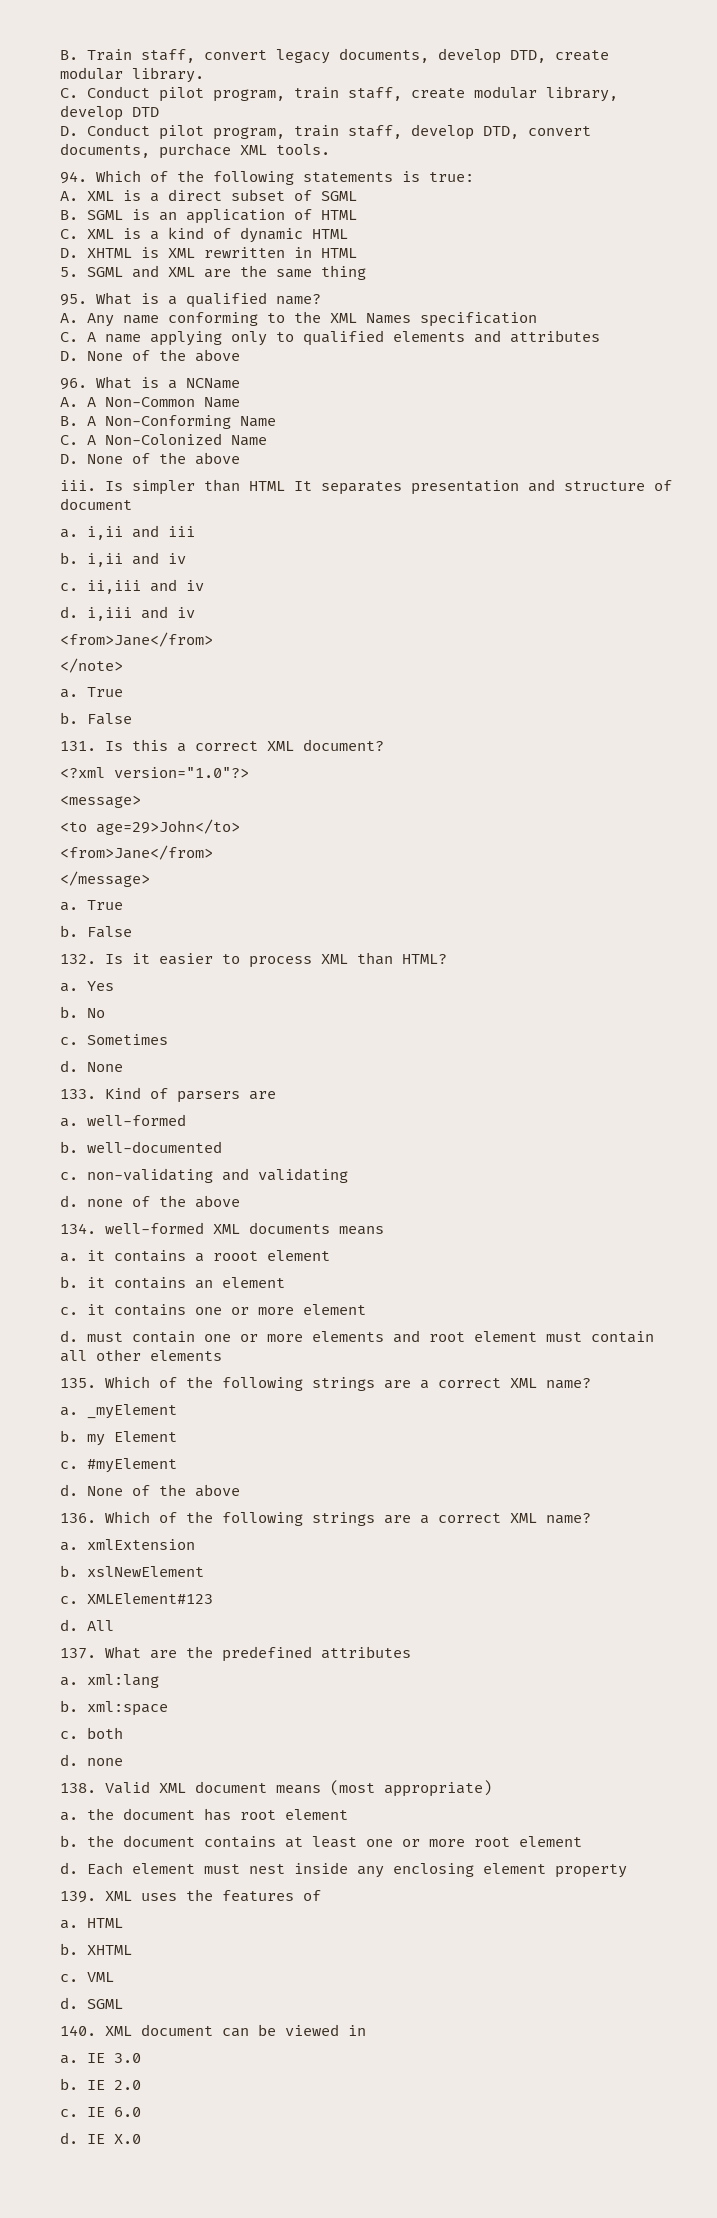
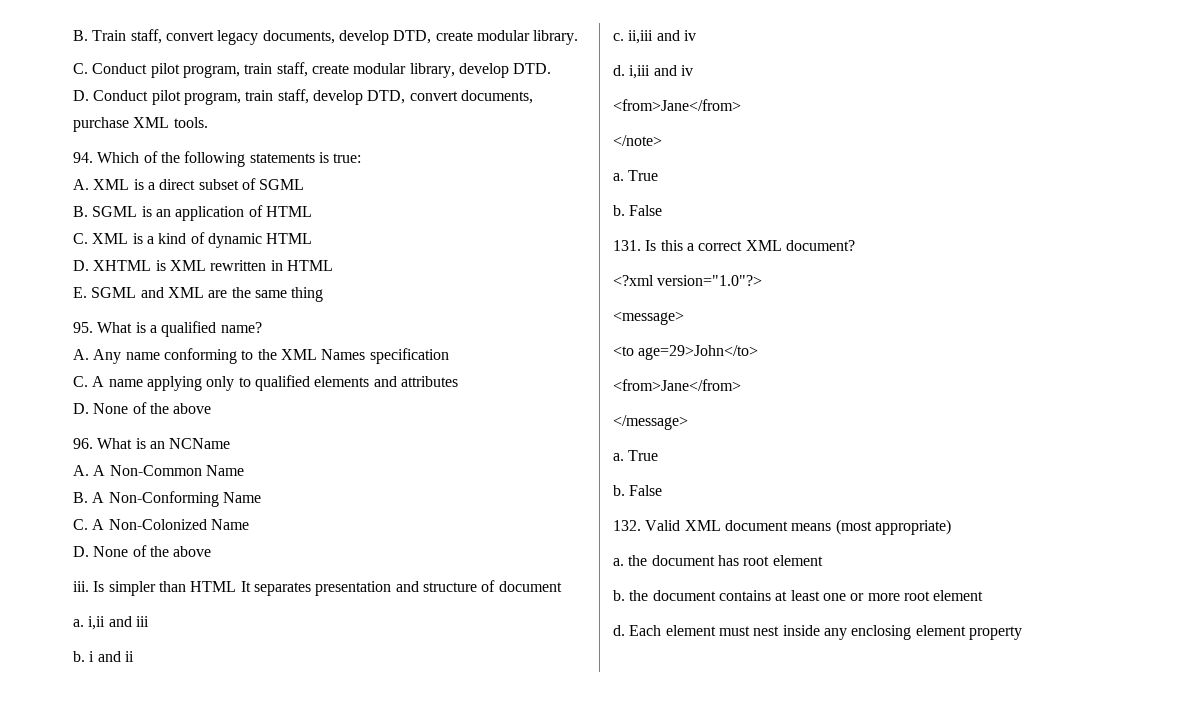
[132,107,159,117] DTD -> [513,63,552,74] DTD.
[159,143,231,159] purchace -> [73,117,129,132] purchase
[60,267,78,277] 5. -> [73,287,87,298] E.
[168,380,177,389] a -> [149,441,165,449] an
[87,552,186,567] i,ii and iv -> [89,651,134,662] i and ii
[105,952,447,968] [60,981,114,992] [60,1006,105,1018] [60,1034,168,1045] [60,1060,123,1072] [60,1087,276,1103] [60,1114,186,1127] [60,1141,222,1153] [60,1168,348,1183] [60,1195,240,1208] [60,1222,384,1235] [60,1250,330,1262] [60,1276,285,1289] [60,1304,366,1316] [60,1330,654,1343] [60,1349,222,1362] [60,1376,591,1391] [60,1404,177,1419] [60,1430,177,1446] [60,1458,177,1473] [60,1484,240,1497] [60,1511,591,1526] [60,1539,195,1551] [60,1565,204,1577] [60,1593,213,1604] [60,1619,114,1631] [60,1646,411,1662] [60,1674,159,1688] [60,1700,168,1716] [60,1727,123,1739] [60,1754,123,1766] [60,1783,96,1793] Is it easier to process XML than HTML? // a. Yes // b. No // c. Sometimes // d. None // 133. Kind of parsers are // a. well-formed // b. well-documented // c. non-validating and validating // d. none of the above // 134. well-formed XML documents means // a. it contains a rooot element // b. it contains an element // c. it contains one or more element // d. must contain one or more elements and root element must contain all other elements // 135. Which of the following strings are a correct XML name? // a. _myElement // b. my Element // c. #myElement // d. None of the above // 136. Which of the following strings are a correct XML name? // a. xmlExtension // b. xslNewElement // c. XMLElement#123 // d. All // 137. What are the predefined attributes // a. xml:lang // b. xml:space // c. both // d. none // 138. -> (641, 525) none
[60,1889,321,1903] [60,1918,123,1929] [60,1943,132,1955] [60,1972,114,1982] [60,1997,123,2009] [60,2024,366,2037] [60,2053,141,2064] [60,2078,141,2090] [60,2107,141,2117] [60,2132,141,2144] // 139. XML uses the features of // a. HTML // b. XHTML // c. VML // d. SGML // 140. XML document can be viewed in // a. IE 3.0 // b. IE 2.0 // c. IE 6.0 // d. IE X.0 -> (1022, 633) none

